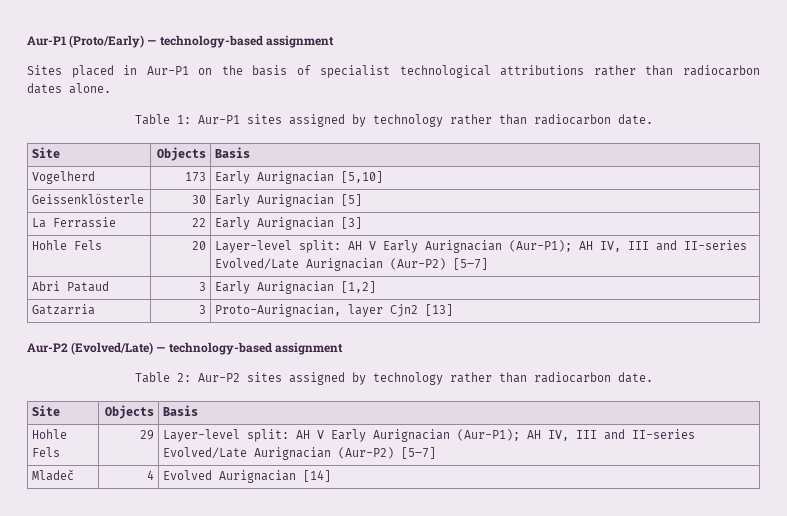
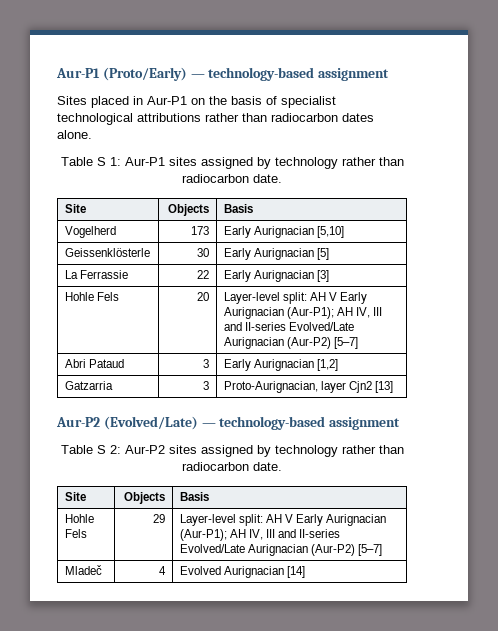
(170, 119) none -> [96,157,106,166] S
(170, 377) none -> [96,445,106,454] S

